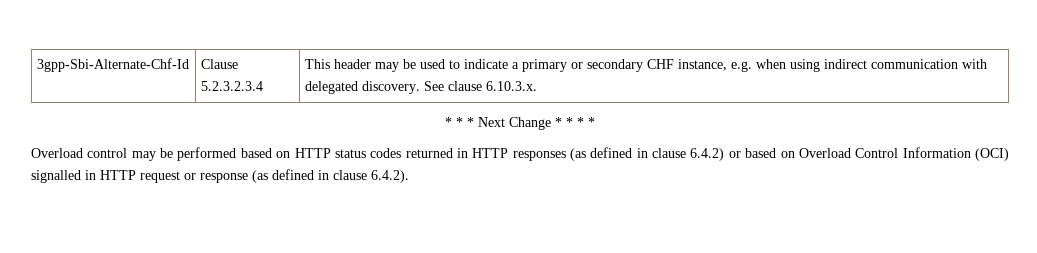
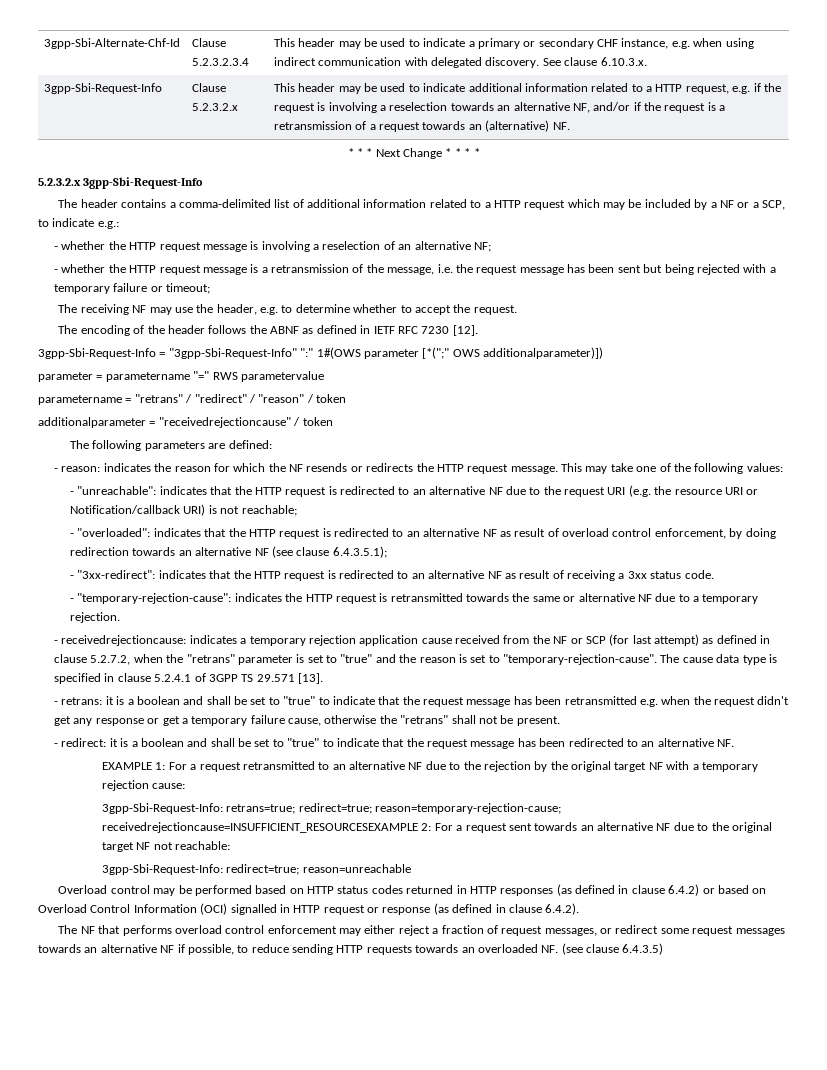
(537, 86) none -> [43,83,162,94] [191,83,226,92] [191,103,238,111] [273,83,781,94] [273,102,726,113] [273,120,570,132] // 3gpp-Sbi-Request-Info | Clause 5.2.3.2.x | This header may be used to indicate additional information related to a HTTP request, e.g. if the request is involving a reselection towards an alternative NF, and/or if the request is a retransmission of a request towards an (alternative) NF.
(595, 122) none -> [38,177,204,189] [58,199,786,210] [38,218,119,229] [54,241,491,252] [54,264,776,275] [54,283,211,294] [58,304,517,315] [58,325,478,336] [38,347,603,359] [38,371,324,382] [38,394,346,405] [38,417,333,428] [70,440,272,451] [54,463,783,474] [70,485,759,497] [70,504,297,516] [70,528,776,539] [70,546,387,558] [70,570,714,581] [70,593,759,604] [70,612,121,623] [54,634,771,646] [54,654,777,665] [54,673,324,684] [54,696,790,707] [54,715,560,726] [54,738,735,749] [102,761,758,772] [102,780,186,791] [102,803,562,814] [102,822,772,833] [102,841,231,852] [102,864,411,875] // 5.2.3.2.x 3gpp-Sbi-Request-Info // The header contains a comma-delimited list of additional information related to a HTTP request which may be included by a NF or a SCP, to indicate e.g.: // - whether the HTTP request message is involving a reselection of an alternative NF; // - whether the HTTP request message is a retransmission of the message, i.e. the request message has been sent but being rejected with a temporary failure or timeout; // The receiving NF may use the header, e.g. to determine whether to accept the request. // The encoding of the header follows the ABNF as defined in IETF RFC 7230 [12]. // 3gpp-Sbi-Request-Info = "3gpp-Sbi-Request-Info" ":" 1#(OWS parameter [*(";" OWS additionalparameter)]) // parameter = parametername "=" RWS parametervalue // parametername = "retrans" / "redirect" / "reason" / token // additionalparameter = "receivedrejectioncause" / token // The following parameters are defined: // - reason: indicates the reason for which the NF resends or redirects the HTTP request message. This may take one of the following values: // - "unreachable": indicates that the HTTP request is redirected to an alternative NF due to the request URI (e.g. the resource URI or Notification/callback URI) is not reachable; // - "overloaded": indicates that the HTTP request is redirected to an alternative NF as result of overload control enforcement, by doing redirection towards an alternative NF (see clause 6.4.3.5.1); // - "3xx-redirect": indicates that the HTTP request is redirected to an alternative NF as result of receiving a 3xx status code. // - "temporary-rejection-cause": indicates the HTTP request is retransmitted towards the same or alternative NF due to a temporary rejection. // - receivedrejectioncause: indicates a temporary rejection application cause received from the NF or SCP (for last attempt) as defined in clause 5.2.7.2, when the "retrans" parameter is set to "true" and the reason is set to "temporary-rejection-cause". The cause data type is specified in clause 5.2.4.1 of 3GPP TS 29.571 [13]. // - retrans: it is a boolean and shall be set to "true" to indicate that the request message has been retransmitted e.g. when the request didn't get any response or get a temporary failure cause, otherwise the "retrans" shall not be present. // - redirect: it is a boolean and shall be set to "true" to indicate that the request message has been redirected to an alternative NF. // EXAMPLE 1: For a request retransmitted to an alternative NF due to the rejection by the original target NF with a temporary rejection cause: // 3gpp-Sbi-Request-Info: retrans=true; redirect=true; reason=temporary-rejection-cause; receivedrejectioncause=INSUFFICIENT_RESOURCESEXAMPLE 2: For a request sent towards an alternative NF due to the original target NF not reachable: // 3gpp-Sbi-Request-Info: redirect=true; reason=unreachable
(409, 176) none -> [58,925,785,936] [38,943,664,955] // The NF that performs overload control enforcement may either reject a fraction of request messages, or redirect some request messages towards an alternative NF if possible, to reduce sending HTTP requests towards an overloaded NF. (see clause 6.4.3.5)

